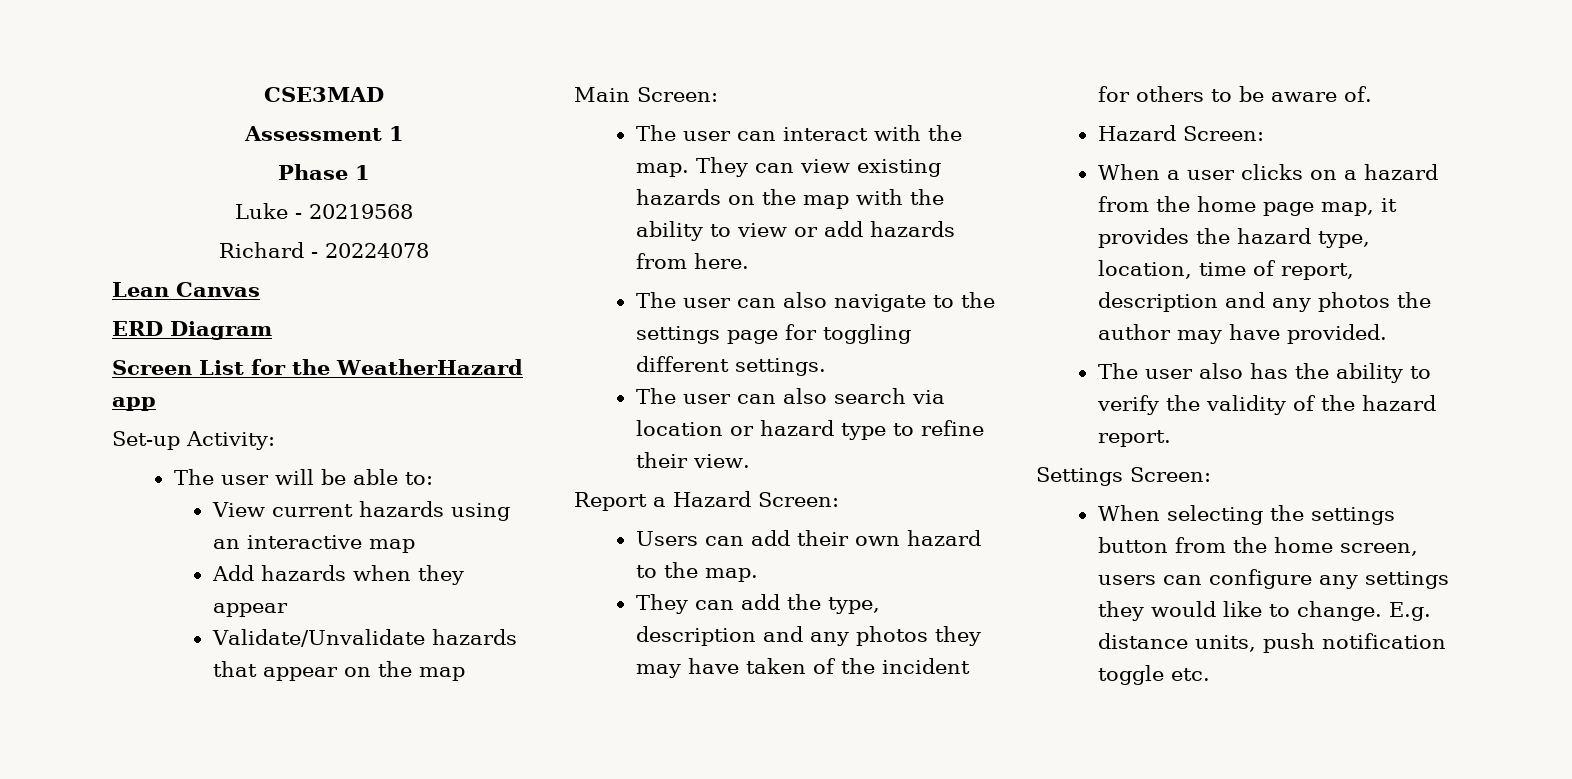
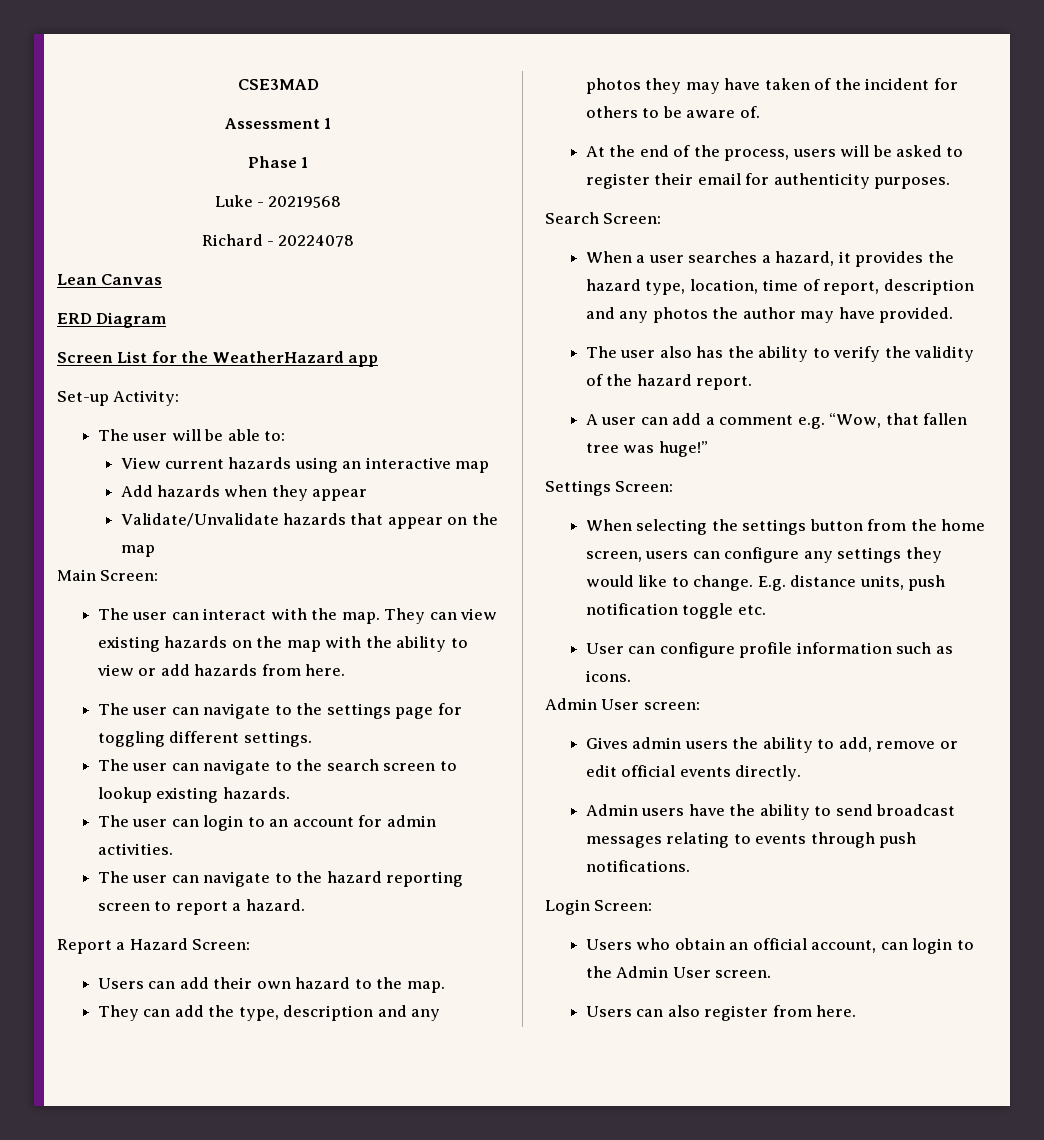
[782,292,827,308] also -> (199, 711) none
[782,388,945,404] [635,420,984,440] [635,452,750,468] also search via location or hazard type to refine their view. -> [203,759,457,775] [97,787,290,803] [97,815,436,831] [97,843,173,855] [97,871,464,887] [97,899,305,915] navigate to the search screen to lookup existing hazards. // The user can login to an account for admin activities. // The user can navigate to the hazard reporting screen to report a hazard.
[1097,125,1264,141] [1097,164,1438,180] [1097,196,1374,216] Hazard Screen: // When a user clicks on a hazard from the home page map, -> [585,145,964,161] [585,173,951,189] [545,212,662,224] [585,251,835,266] At the end of the process, users will be asked to register their email for authenticity purposes. // Search Screen: // When a user searches a hazard,
(1171, 438) none -> [585,413,967,429] [585,441,708,457] // A user can add a comment e.g. “Wow, that fallen tree was huge!”
(1210, 674) none -> [585,642,953,658] [585,670,631,682] [545,698,700,710] [585,737,958,753] [585,765,802,781] [585,804,956,820] [585,832,917,848] [585,860,690,872] [545,899,653,915] [585,938,974,954] [585,966,772,978] [585,1005,857,1021] // User can configure profile information such as icons. // Admin User screen: // Gives admin users the ability to add, remove or edit official events directly. // Admin users have the ability to send broadcast messages relating to events through push notifications. // Login Screen: // Users who obtain an official account, can login to the Admin User screen. // Users can also register from here.

